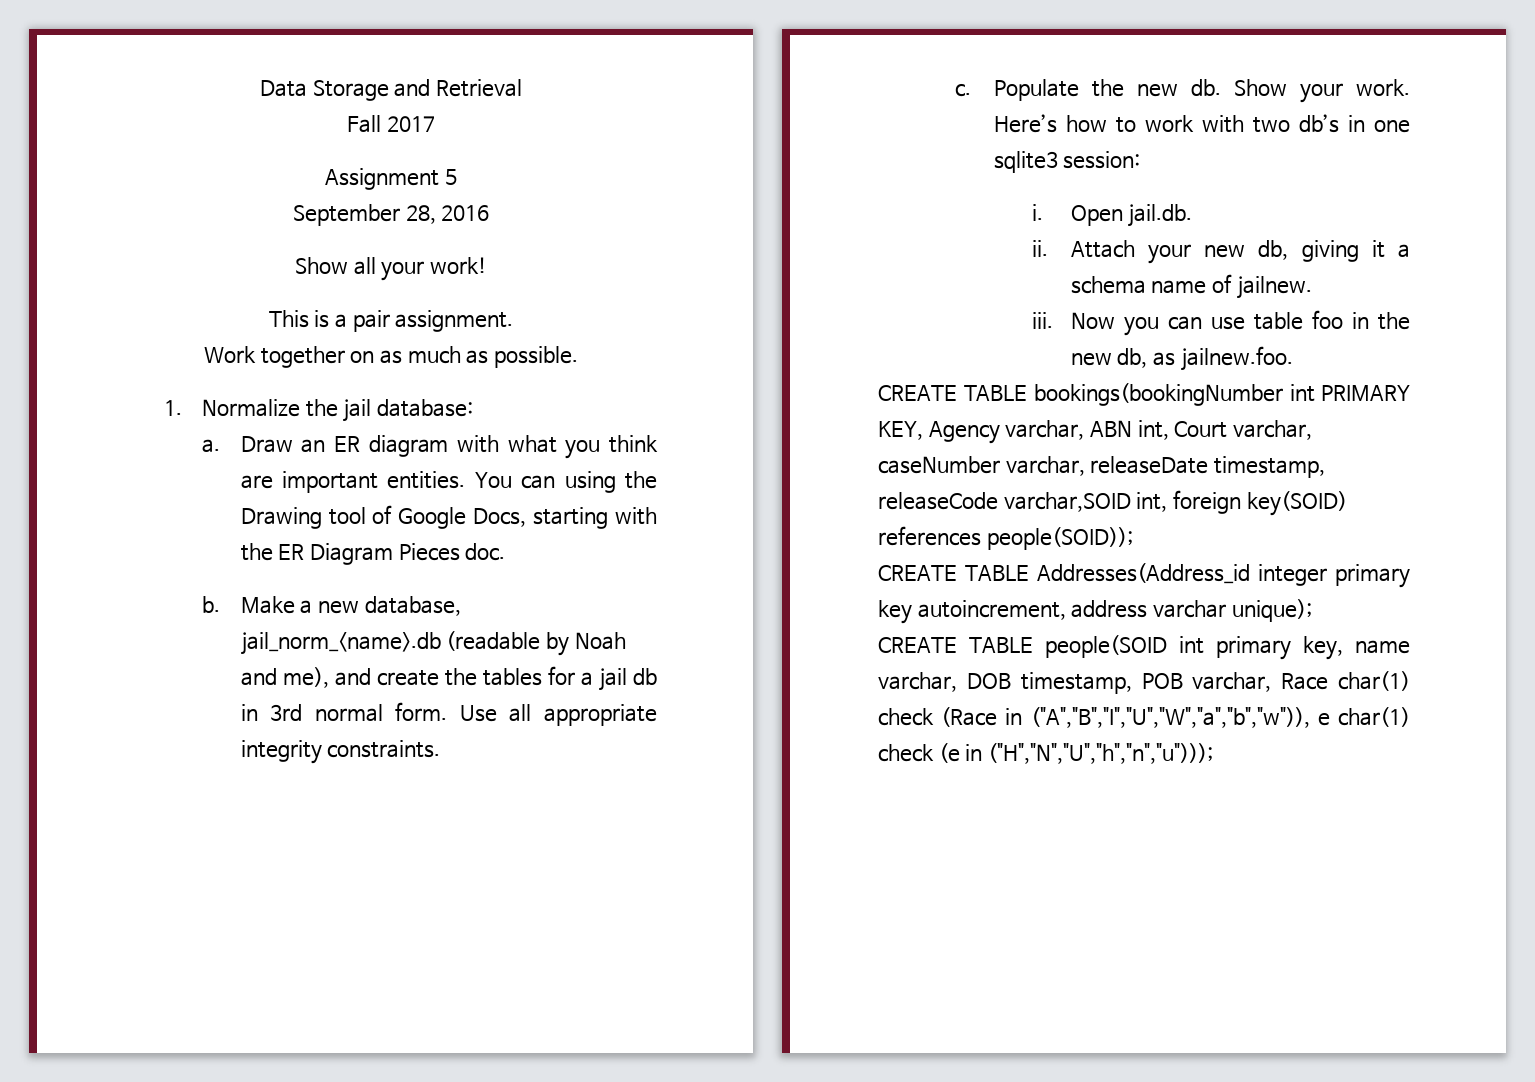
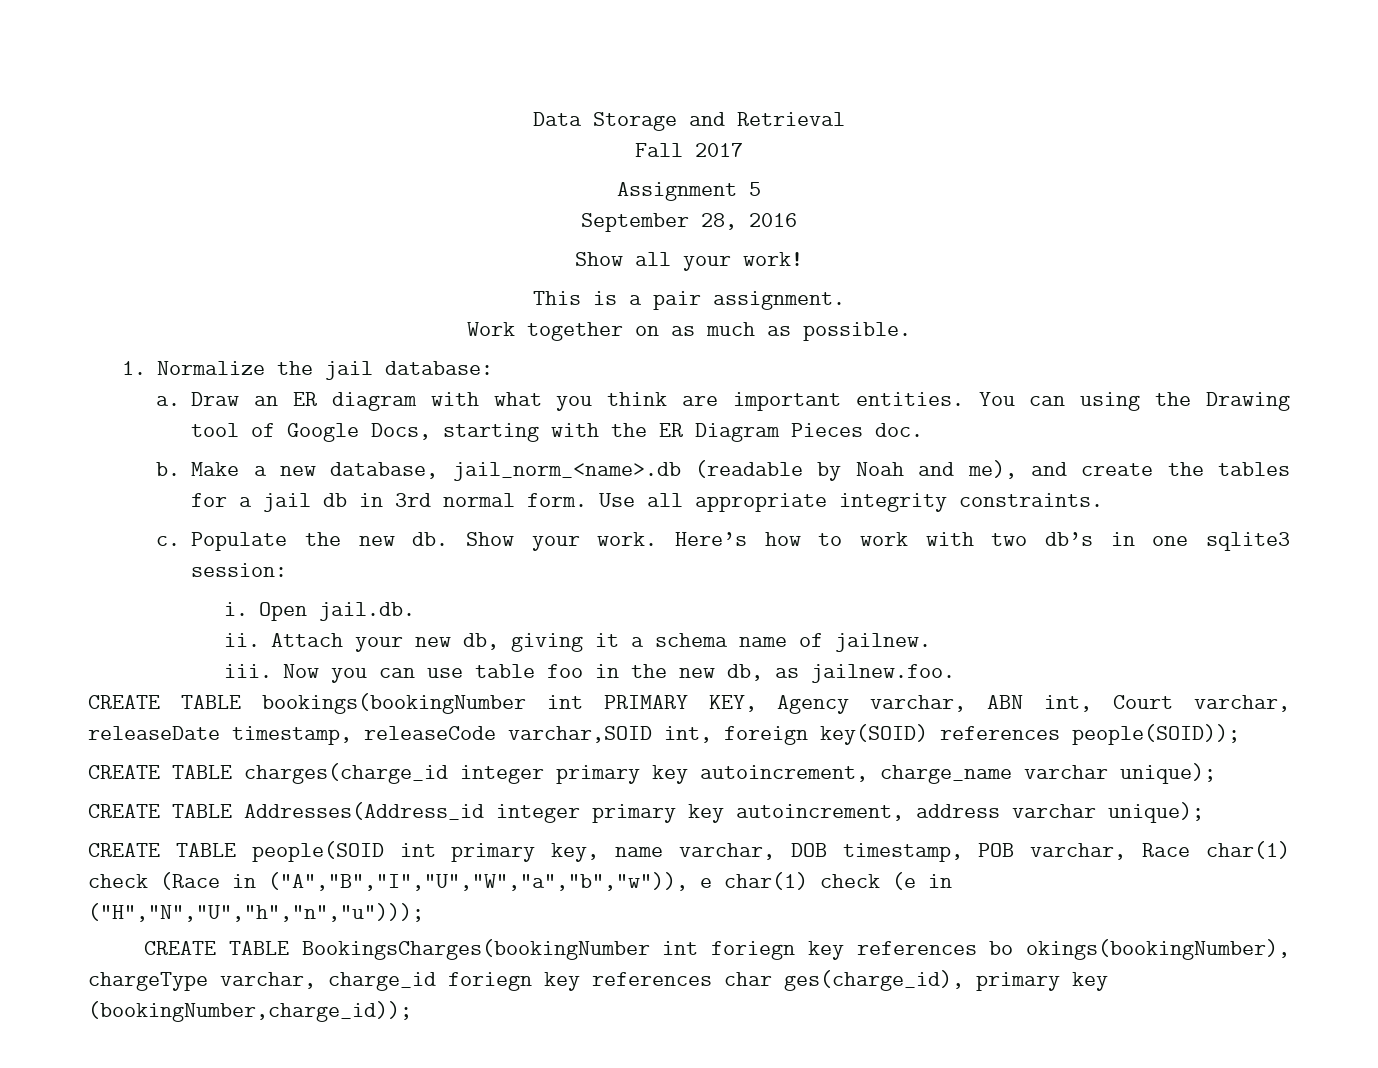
[878,456,1085,476] caseNumber varchar, -> (1290, 703) none
(1133, 538) none -> [88,763,1216,784] // CREATE TABLE charges(charge_id integer primary key autoincrement, charge_name varchar unique);
(1214, 753) none -> [144,939,1290,960] [88,970,1108,991] [88,1001,412,1022] // CREATE TABLE BookingsCharges(bookingNumber int foriegn key references bo okings(bookingNumber), chargeType varchar, charge_id foriegn key references char ges(charge_id), primary key (bookingNumber,charge_id));

